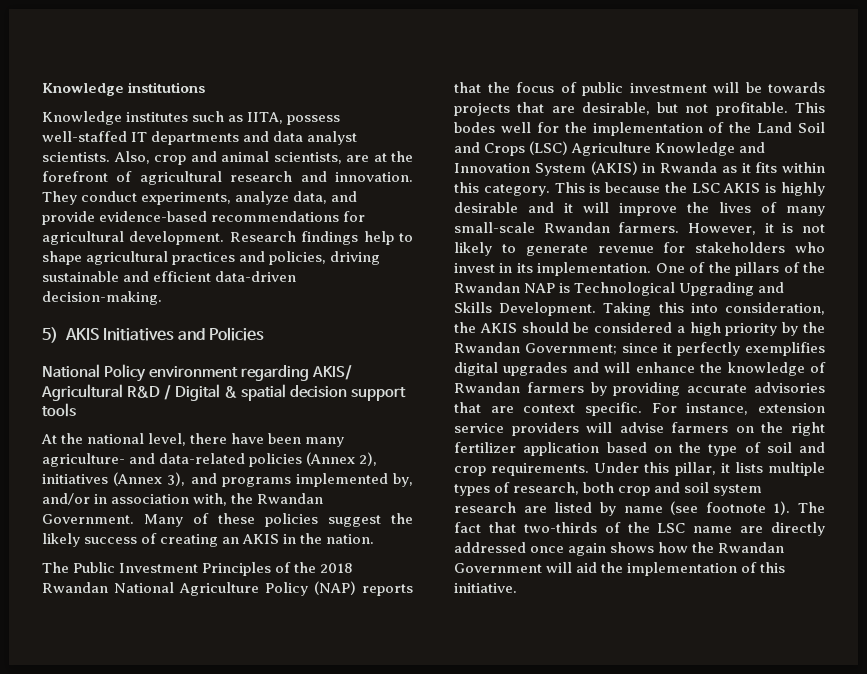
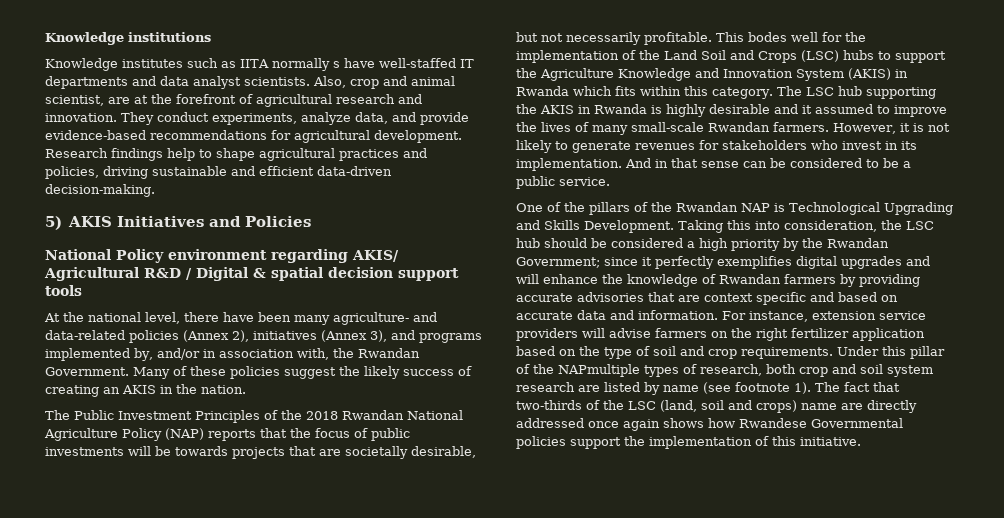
[247,112,341,125] IITA, possess -> [240,58,375,71] IITA normally s have
[273,152,342,164] scientists, -> [45,95,104,106] scientist,
[629,83,707,93] investment -> [45,447,124,456] investments
(575, 109) none -> [345,446,408,459] societally
(709, 108) none -> [566,32,641,45] necessarily
(569, 148) none -> [843,50,946,63] [516,68,537,78] hubs to support the
[721,163,751,173] as it -> [573,86,612,96] which
[554,182,761,193] This is because the LSC AKIS -> [776,86,936,99] [516,104,647,114] The LSC hub supporting the AKIS in Rwanda
[583,202,609,213] will -> [815,104,890,114] assumed to
[597,246,654,253] revenue -> [635,143,695,150] revenues
(652, 269) none -> [625,158,911,168] [516,176,610,189] And in that sense can be considered to be a public service. //
[479,323,517,333] AKIS -> [905,221,934,230] [516,238,540,248] LSC hub
[585,402,642,416] specific. -> [756,292,898,305] [516,310,718,320] specific and based on accurate data and information.
[674,462,825,476] pillar, it lists multiple -> [910,346,945,359] [516,364,640,377] pillar of the NAPmultiple
(686, 528) none -> [660,400,797,413] (land, soil and crops)
[692,542,785,553] [454,562,598,573] the Rwandan Government will aid -> [739,418,903,428] [516,436,621,449] Rwandese Governmental policies support

